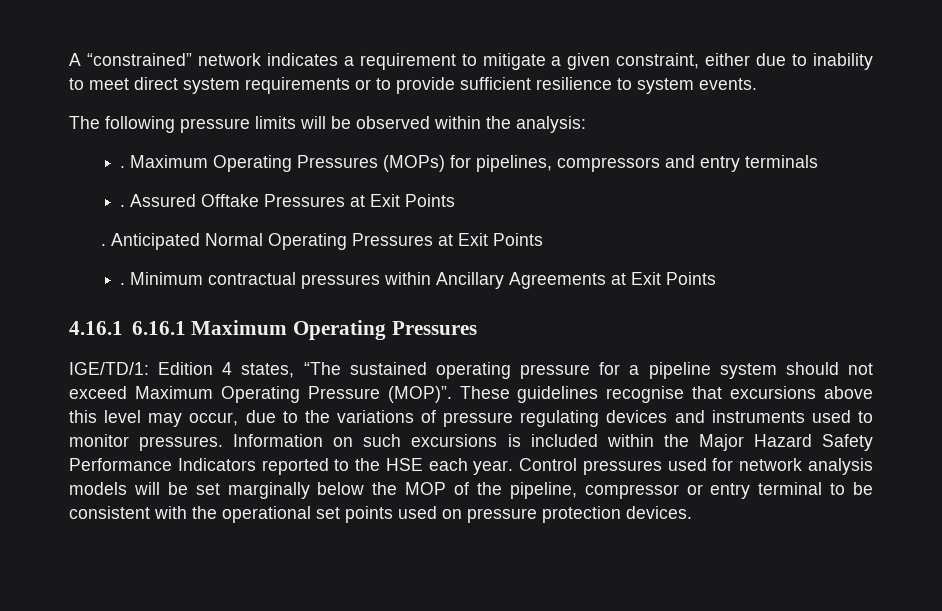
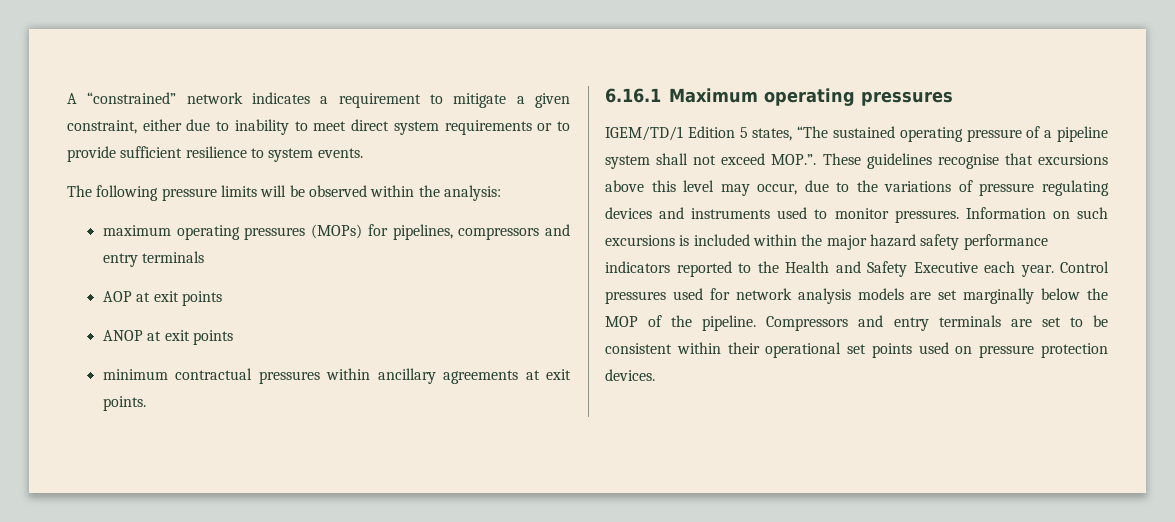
[120,155,379,172] . Maximum Operating Pressures -> [102,225,306,240] maximum operating pressures
[120,194,456,207] [101,233,544,250] [120,272,717,289] [69,320,477,340] [69,362,233,375] . Assured Offtake Pressures at Exit Points // . Anticipated Normal Operating Pressures at Exit Points // . Minimum contractual pressures within Ancillary Agreements at Exit Points // 4.16.1 6.16.1 Maximum Operating Pressures // IGE/TD/1: Edition 4 -> [102,291,222,306] [102,330,233,345] [102,368,571,384] [102,396,146,411] [605,88,953,106] [605,126,748,141] AOP at exit points // ANOP at exit points // minimum contractual pressures within ancillary agreements at exit points. // 6.16.1 Maximum operating pressures // IGEM/TD/1 Edition 5
[599,362,621,375] for -> [1026,126,1041,138] of
[785,362,839,375] should -> [656,153,689,165] shall
[134,386,452,403] Maximum Operating Pressure (MOP)”. -> [771,154,817,165] MOP.”.
[698,434,874,451] [69,458,423,475] Major Hazard Safety Performance Indicators reported to the HSE -> [826,234,1048,250] [605,261,978,277] major hazard safety performance indicators reported to the Health and Safety Executive
[133,482,188,495] will be -> [910,292,932,300] are
[509,482,823,499] pipeline, compressor or entry terminal -> [702,315,1061,331] pipeline. Compressors and entry terminals are set
[154,506,217,519] with the -> [676,342,760,354] within their

